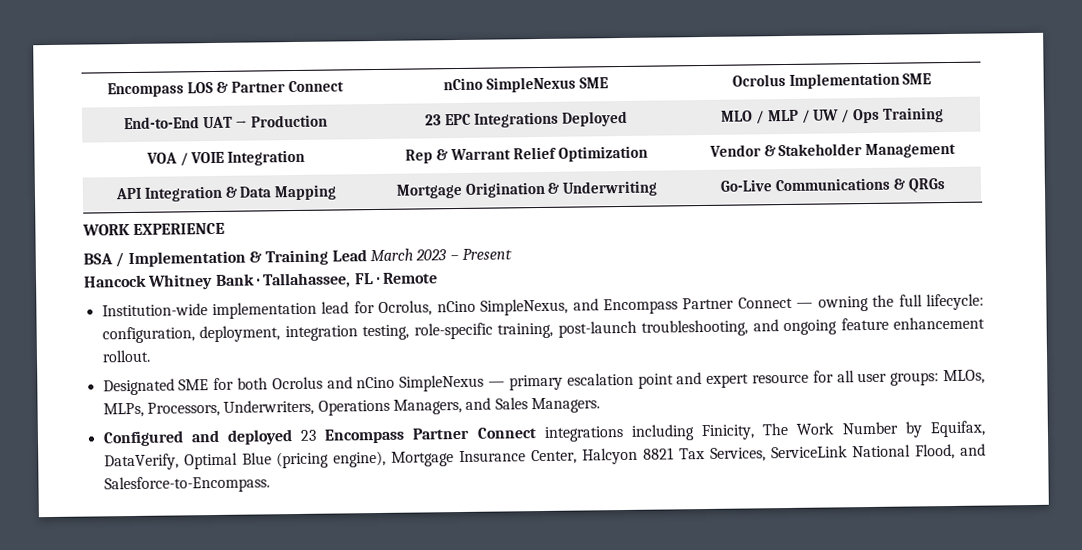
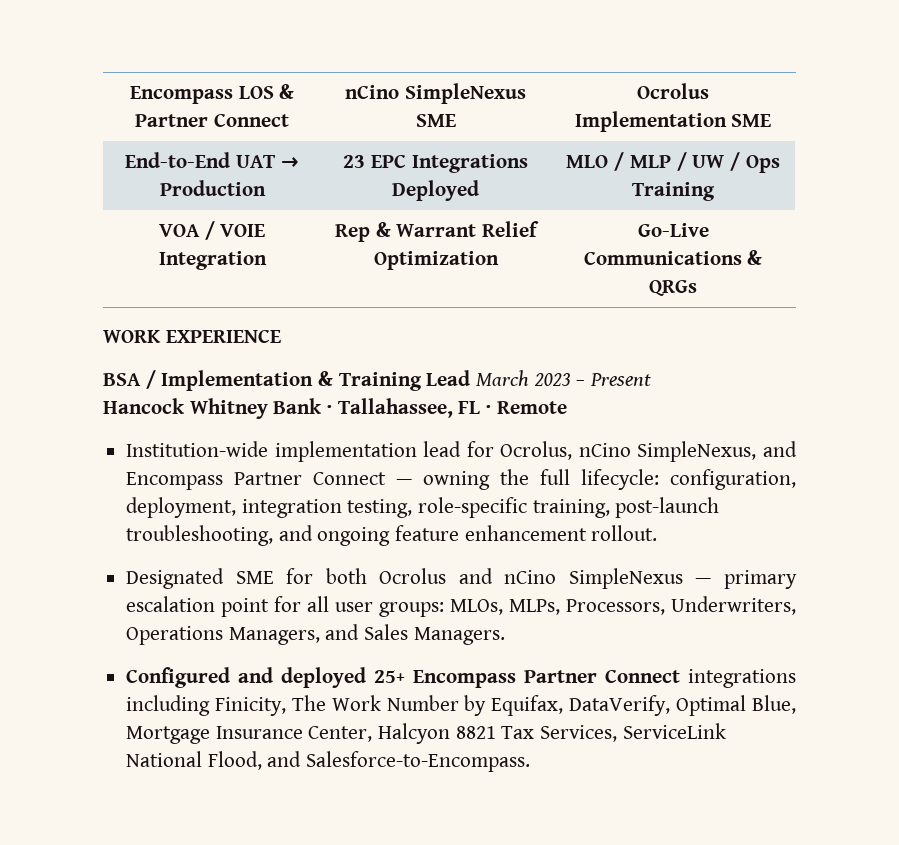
[708,142,957,159] [114,184,338,202] [395,180,659,199] | Vendor & Stakeholder Management // API Integration & Data Mapping | Mortgage Origination & Underwriting -> (499, 260) none
[676,372,809,388] and expert resource -> (270, 607) none
[300,429,318,441] 23 -> [374,670,406,683] 25+
[241,450,387,469] Blue (pricing engine), -> [752,695,796,714] Blue,

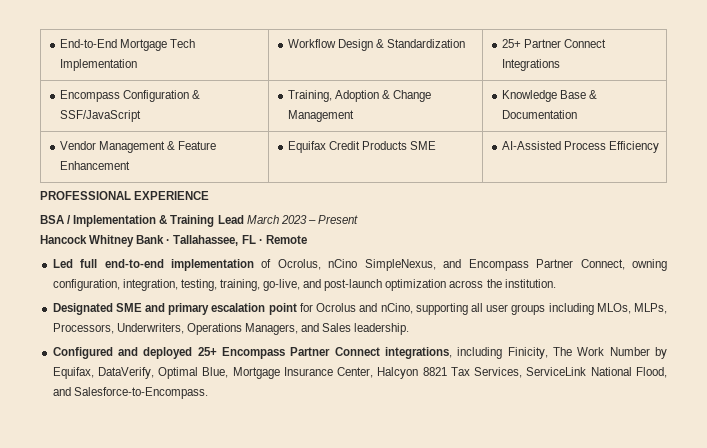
[129,84,295,104] [135,114,289,127] [345,83,526,104] [415,114,456,127] [637,83,709,99] [574,111,772,132] [125,152,299,168] [159,180,266,196] [343,154,528,173] [392,180,479,201] [566,152,780,173] [632,182,715,201] [158,221,266,240] [158,251,267,270] [334,221,540,242] [373,251,499,270] [637,223,709,237] [583,250,763,265] [649,280,697,296] [103,330,161,343] Encompass LOS & Partner Connect | nCino SimpleNexus SME | Ocrolus Implementation SME // End-to-End UAT → Production | 23 EPC Integrations Deployed | MLO / MLP / UW / Ops Training // VOA / VOIE Integration | Rep & Warrant Relief Optimization | Go-Live Communications & QRGs // WORK -> [59,39,196,51] [59,59,137,71] [287,39,466,51] [501,39,607,48] [501,59,560,71] [59,90,201,102] [59,110,141,122] [287,90,432,102] [287,110,354,122] [501,90,598,102] [501,110,577,119] [59,141,217,153] [59,161,130,170] [287,141,437,153] [501,141,660,153] [40,191,131,200] End-to-End Mortgage Tech Implementation | Workflow Design & Standardization | 25+ Partner Connect Integrations // Encompass Configuration & SSF/JavaScript | Training, Adoption & Change Management | Knowledge Base & Documentation // Vendor Management & Feature Enhancement | Equifax Credit Products SME | AI-Assisted Process Efficiency // PROFESSIONAL
[126,441,494,462] Institution-wide implementation lead for -> [52,259,272,271] Led full end-to-end implementation of
[313,469,796,490] [126,497,720,518] [126,525,658,546] [126,568,797,589] [126,596,445,617] Connect — owning the full lifecycle: configuration, deployment, integration testing, role-specific training, post-launch troubleshooting, and ongoing feature enhancement rollout. // Designated SME for both Ocrolus and nCino SimpleNexus — primary escalation point for all user groups: -> [580,259,667,271] [52,279,556,291] [52,303,594,315] Connect, owning configuration, integration, testing, training, go-live, and post-launch optimization across the institution. // Designated SME and primary escalation point for Ocrolus and nCino, supporting all user groups including
[413,627,505,645] Managers. -> [354,323,410,335] leadership.
[687,669,796,688] integrations -> [384,347,452,359] integrations,

